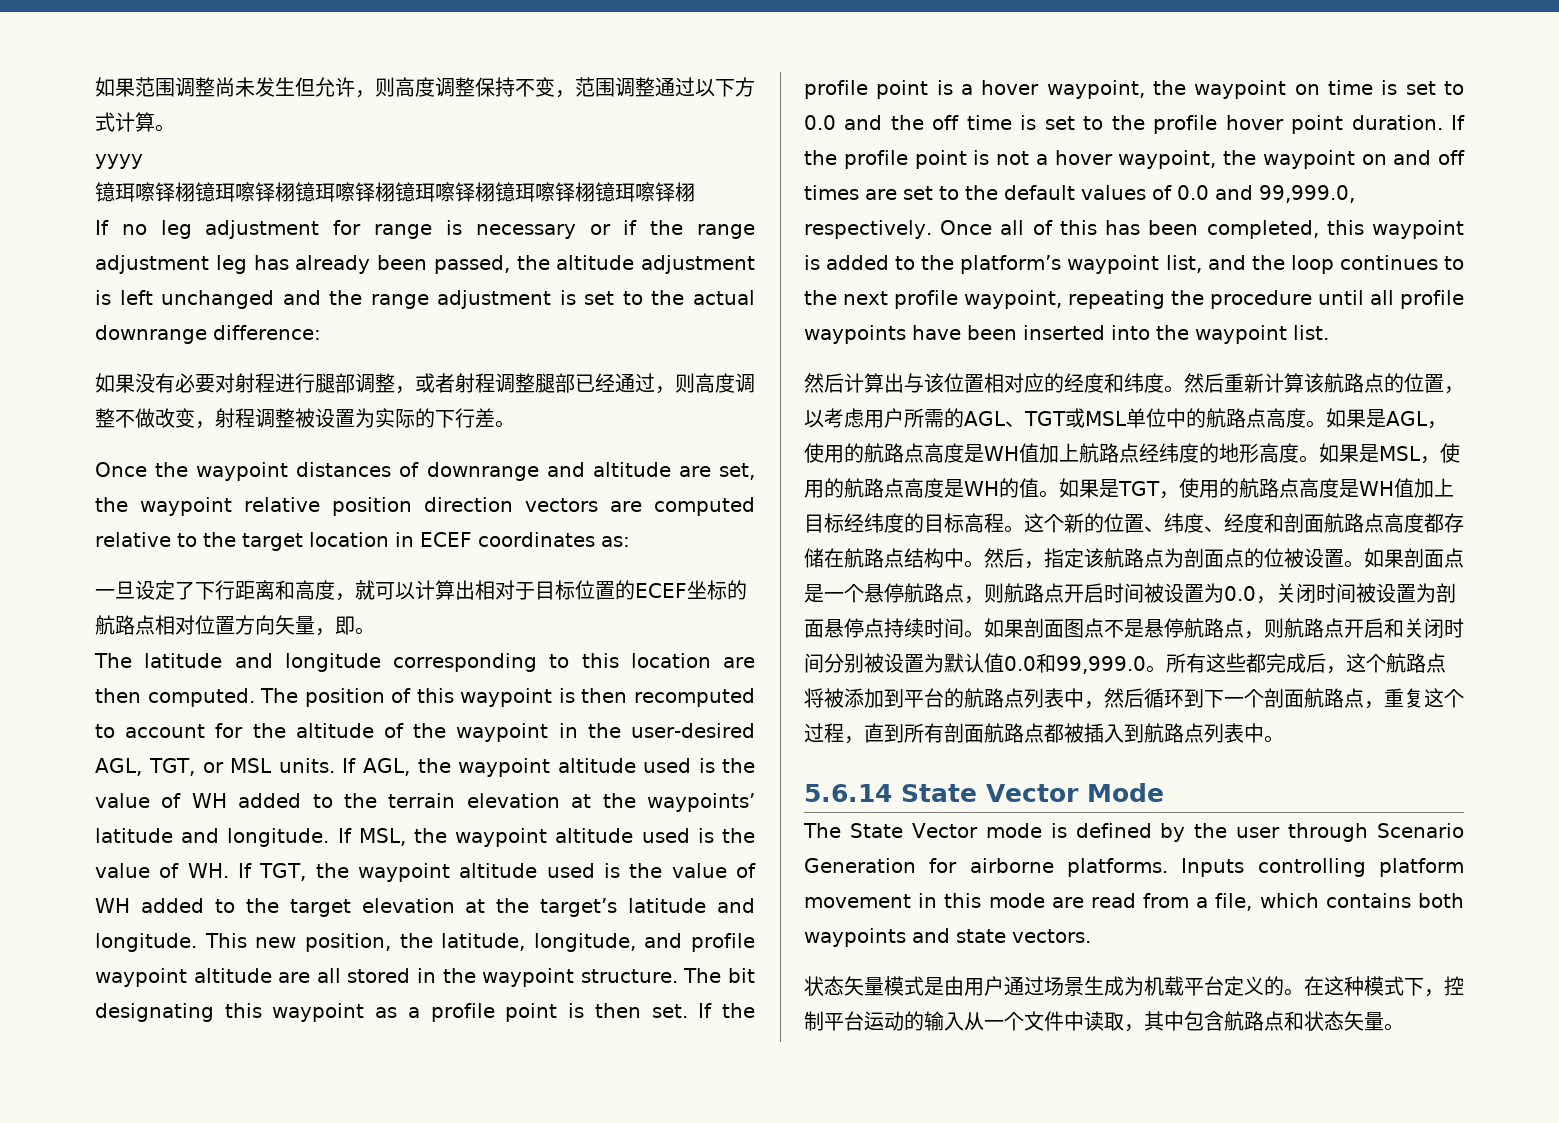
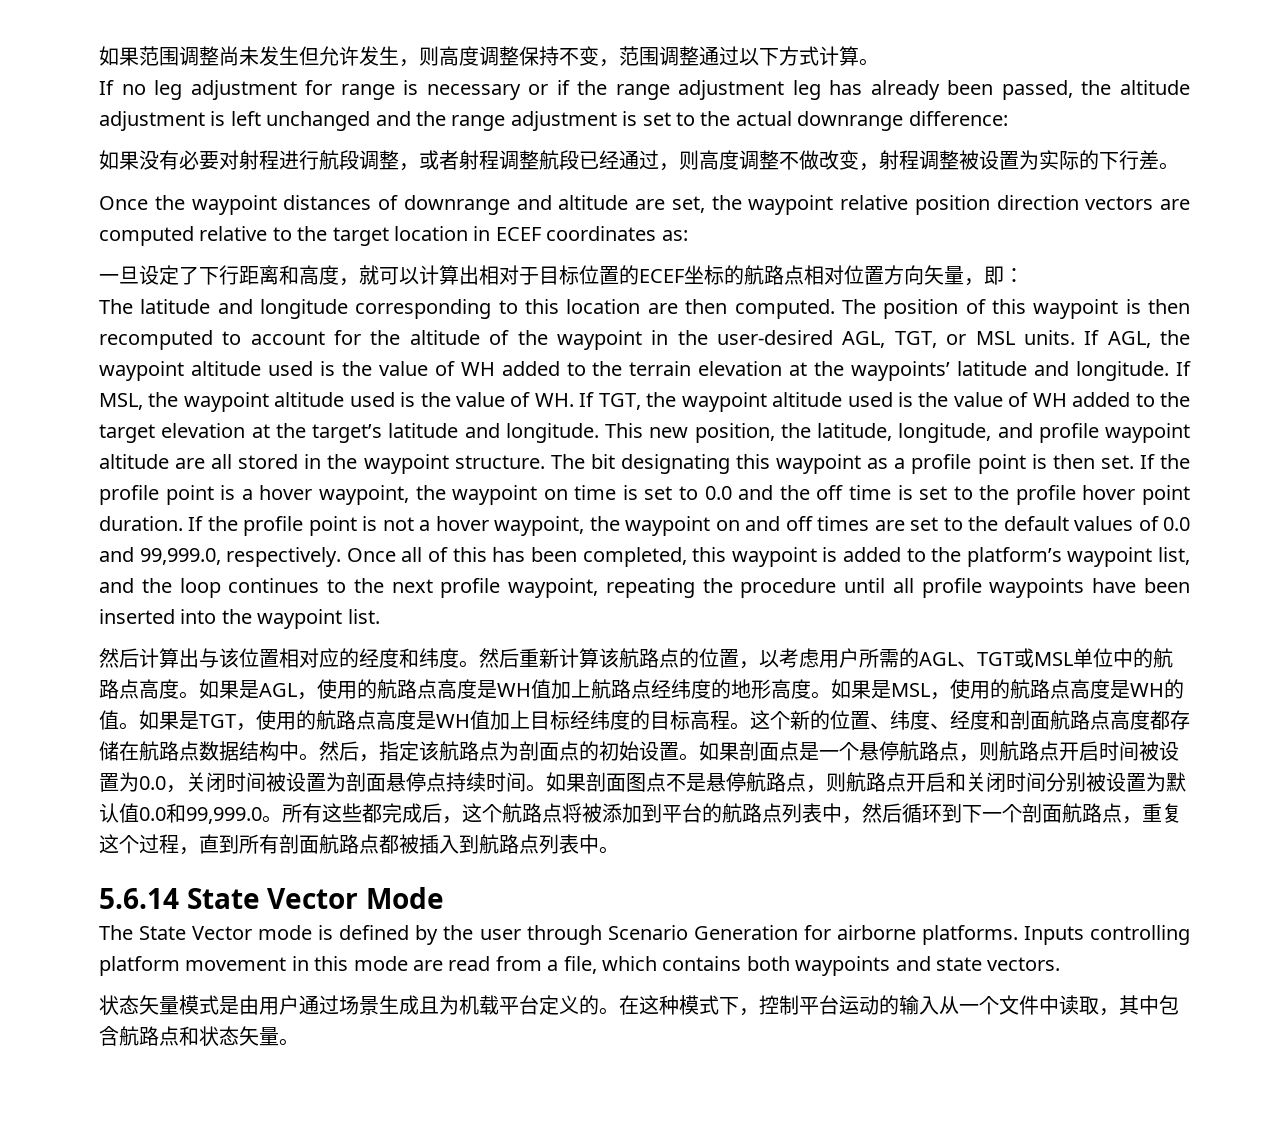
(355, 87) none -> [359,46,399,66] 发生
[95,154,143,169] [95,182,695,202] // yyyy // 镱珥嚓铎栩镱珥嚓铎栩镱珥嚓铎栩镱珥嚓铎栩镱珥嚓铎栩镱珥嚓铎栩 -> (879, 62) none
[315,373,355,393] 腿部 -> [319,150,359,170] 航段
[535,373,575,393] 腿部 -> [539,150,579,170] 航段
[355,627,375,635] 。 -> [1004,268,1024,283] ：
(904, 558) none -> [199,741,239,761] 数据
[1264,548,1304,568] 位被 -> [599,741,639,761] 初始
(1124, 986) none -> [419,996,439,1014] 且

